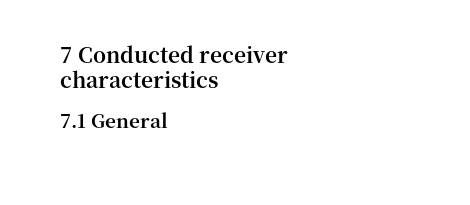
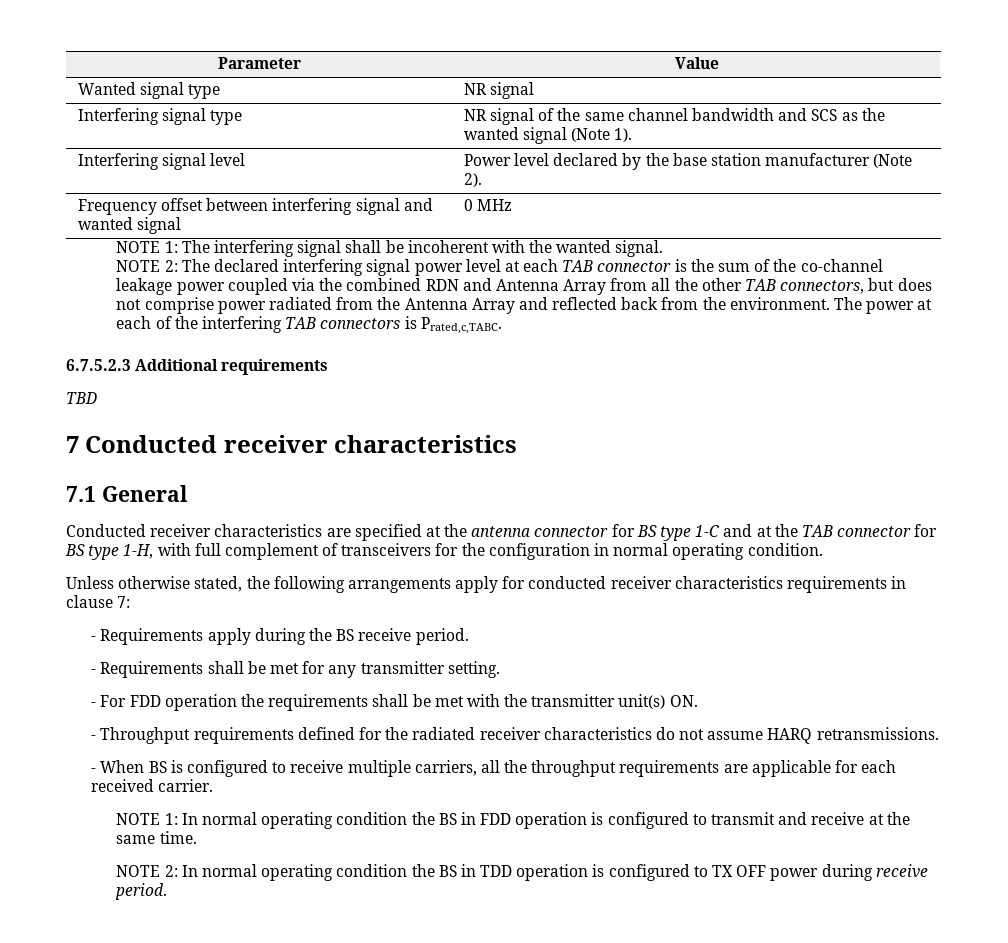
(60, 55) none -> [218,57,301,69] [674,57,719,69] [77,82,221,99] [463,82,535,99] [77,108,243,125] [463,108,885,125] [463,127,633,144] [77,153,246,170] [463,153,913,170] [463,173,482,187] [77,198,433,215] [77,217,182,234] [463,199,513,211] [116,240,664,257] [116,259,883,276] [116,278,932,295] [116,297,933,314] [116,316,502,334] [66,359,329,375] [66,392,97,404] Parameter | Value // Wanted signal type | NR signal // Interfering signal type | NR signal of the same channel bandwidth and SCS as the wanted signal (Note 1). // Interfering signal level | Power level declared by the base station manufacturer (Note 2). // Frequency offset between interfering signal and wanted signal | 0 MHz // NOTE 1: The interfering signal shall be incoherent with the wanted signal. // NOTE 2: The declared interfering signal power level at each TAB connector is the sum of the co-channel leakage power coupled via the combined RDN and Antenna Array from all the other TAB connectors, but does not comprise power radiated from the Antenna Array and reflected back from the environment. The power at each of the interfering TAB connectors is Prated,c,TABC. // 6.7.5.2.3 Additional requirements // TBD //
(169, 120) none -> [66,524,938,541] [65,543,823,560] [66,576,907,593] [66,595,131,608] [91,628,469,645] [91,661,500,678] [91,694,698,711] [91,727,939,744] [91,760,897,777] [91,779,214,792] [116,812,910,829] [116,831,197,844] [116,864,928,881] [115,883,168,900] // Conducted receiver characteristics are specified at the antenna connector for BS type 1-C and at the TAB connector for BS type 1-H, with full complement of transceivers for the configuration in normal operating condition. // Unless otherwise stated, the following arrangements apply for conducted receiver characteristics requirements in clause 7: // - Requirements apply during the BS receive period. // - Requirements shall be met for any transmitter setting. // - For FDD operation the requirements shall be met with the transmitter unit(s) ON. // - Throughput requirements defined for the radiated receiver characteristics do not assume HARQ retransmissions. // - When BS is configured to receive multiple carriers, all the throughput requirements are applicable for each received carrier. // NOTE 1: In normal operating condition the BS in FDD operation is configured to transmit and receive at the same time. // NOTE 2: In normal operating condition the BS in TDD operation is configured to TX OFF power during receive period.

